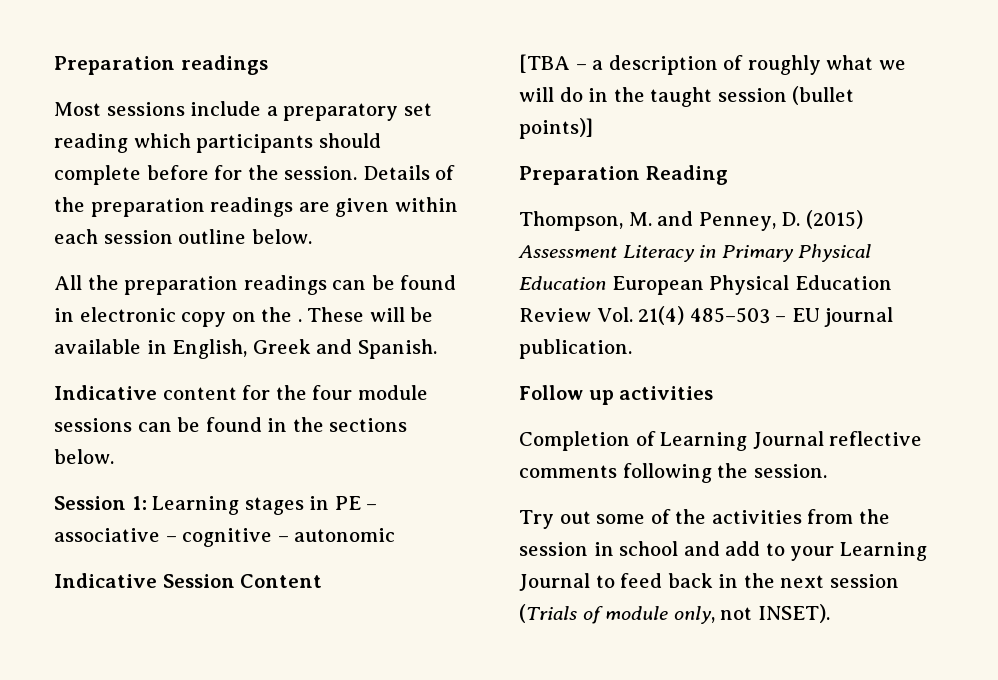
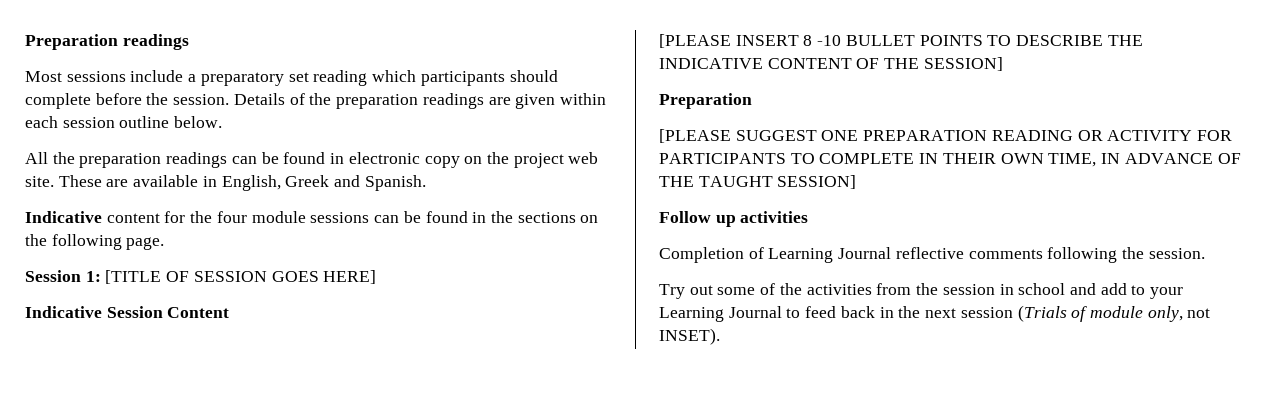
[214,165,243,180] for -> (142, 99) none
[297,307,434,322] . These will be -> [513,152,599,168] [25,175,129,187] project web site. These are
[54,449,114,464] [54,496,378,515] [54,528,396,547] [54,573,323,588] [519,54,906,75] [519,86,855,107] [519,118,593,139] [519,165,728,185] [519,210,863,231] [518,244,872,262] [519,275,892,295] [519,306,894,327] [519,339,632,359] below. // Session 1: Learning stages in PE – associative – cognitive – autonomic // Indicative Session Content // [TBA – a description of roughly what we will do in the taught session (bullet points)] // Preparation Reading // Thompson, M. and Penney, D. (2015) Assessment Literacy in Primary Physical Education European Physical Education Review Vol. 21(4) 485–503 – EU journal publication. -> [580,215,599,223] [25,234,165,250] [25,270,377,284] [25,306,230,318] [659,34,1143,48] [659,57,1003,71] [659,93,752,109] [659,129,1233,143] [659,153,1241,167] [659,175,857,189] on the following page. // Session 1: [TITLE OF SESSION GOES HERE] // Indicative Session Content // [PLEASE INSERT 8 -10 BULLET POINTS TO DESCRIBE THE INDICATIVE CONTENT OF THE SESSION] // Preparation // [PLEASE SUGGEST ONE PREPARATION READING OR ACTIVITY FOR PARTICIPANTS TO COMPLETE IN THEIR OWN TIME, IN ADVANCE OF THE TAUGHT SESSION]

